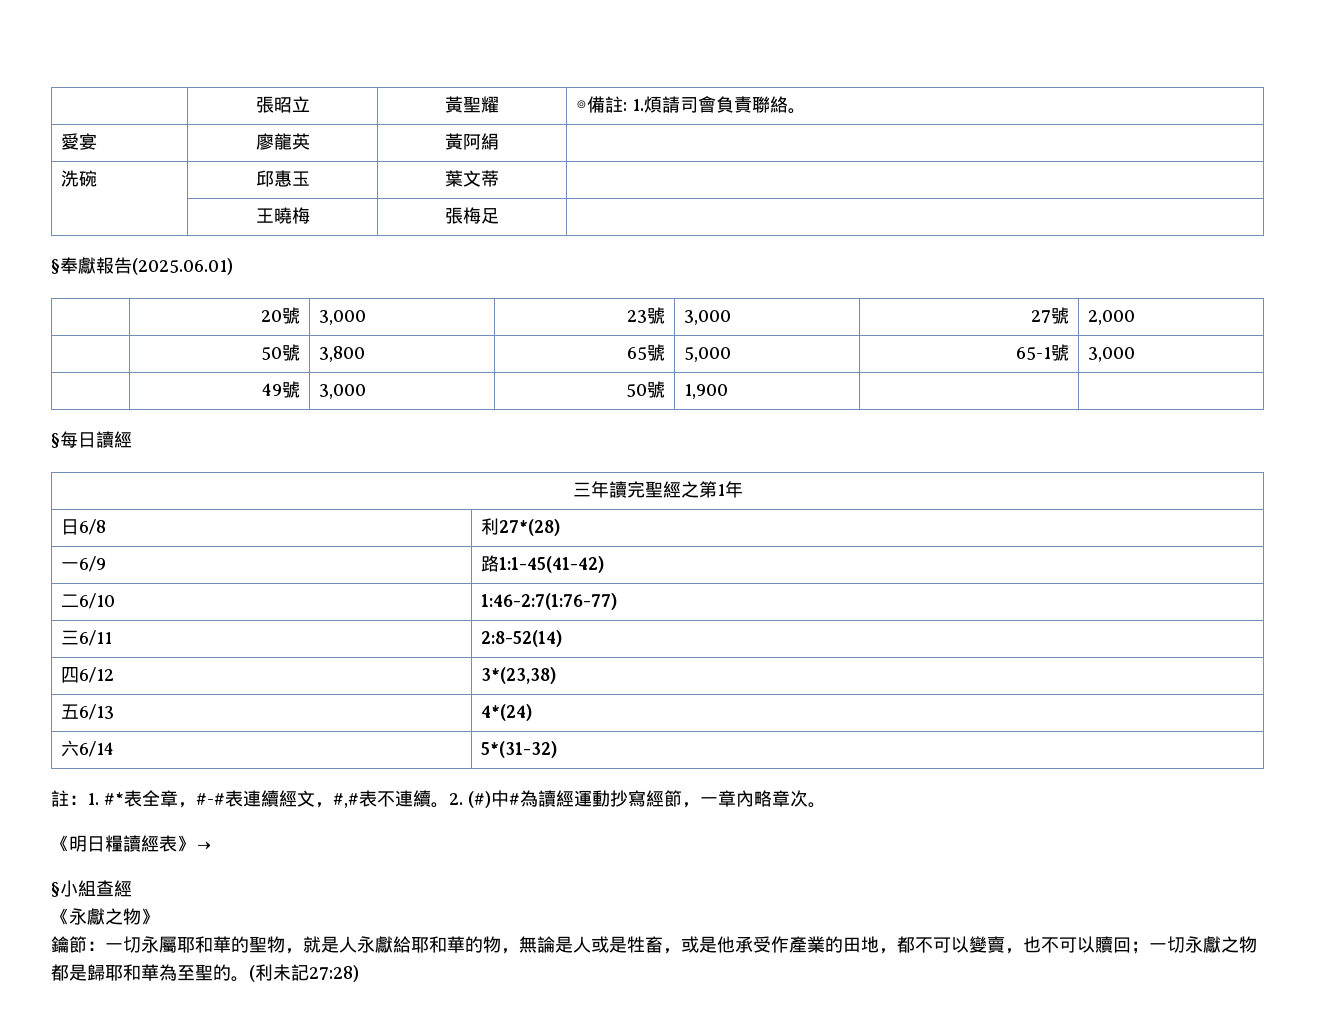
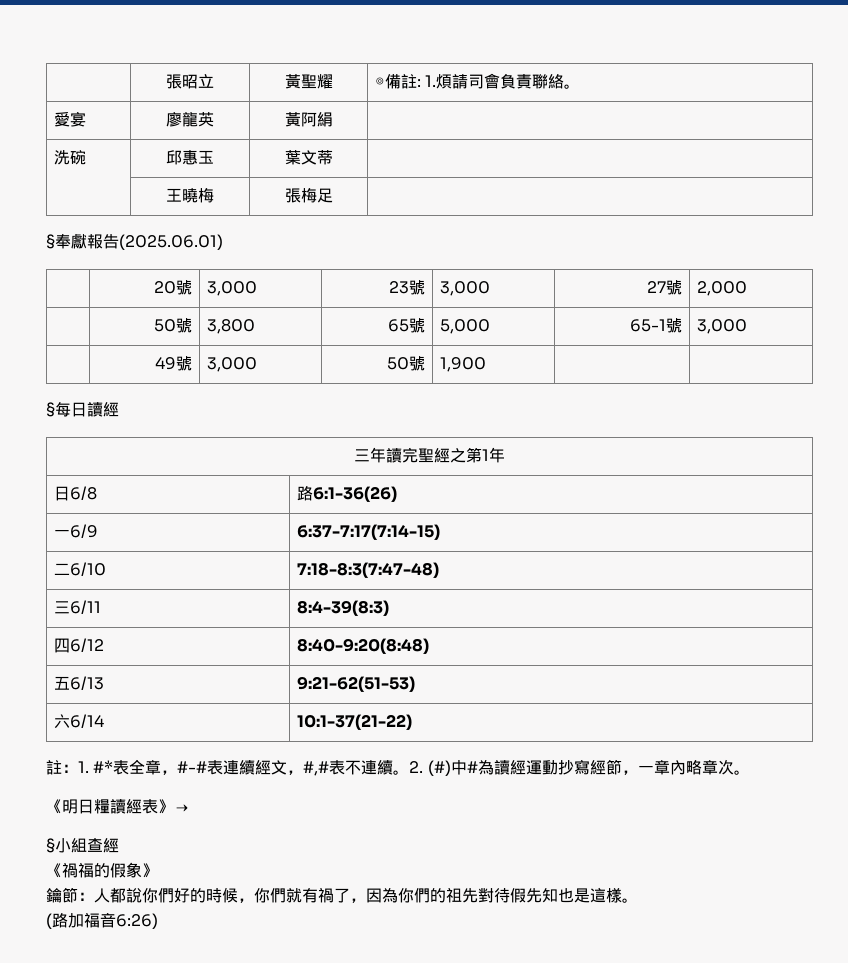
[480,518,560,536] 利27*(28) -> [296,486,397,502] 路6:1-36(26)
[480,555,604,573] 路1:1-45(41-42) -> [296,524,440,540] 6:37-7:17(7:14-15)
[480,593,617,610] 1:46-2:7(1:76-77) -> [296,562,439,578] 7:18-8:3(7:47-48)
[480,630,562,647] 2:8-52(14) -> [296,600,389,616] 8:4-39(8:3)
[480,667,556,684] 3*(23,38) -> [296,638,429,654] 8:40-9:20(8:48)
[480,704,532,721] 4*(24) -> [296,676,415,692] 9:21-62(51-53)
[480,741,557,758] 5*(31-32) -> [296,714,412,730] 10:1-37(21-22)
[69,908,141,925] 永獻之物 -> [62,862,142,878] 禍福的假象
[105,936,1257,954] [51,964,359,982] 一切永屬耶和華的聖物，就是人永獻給耶和華的物，無論是人或是牲畜，或是他承受作產業的田地，都不可以變賣，也不可以贖回；一切永獻之物都是歸耶和華為至聖的。(利未記27:28) -> [94,887,638,903] [46,912,158,929] 人都說你們好的時候，你們就有禍了，因為你們的祖先對待假先知也是這樣。 // (路加福音6:26)

